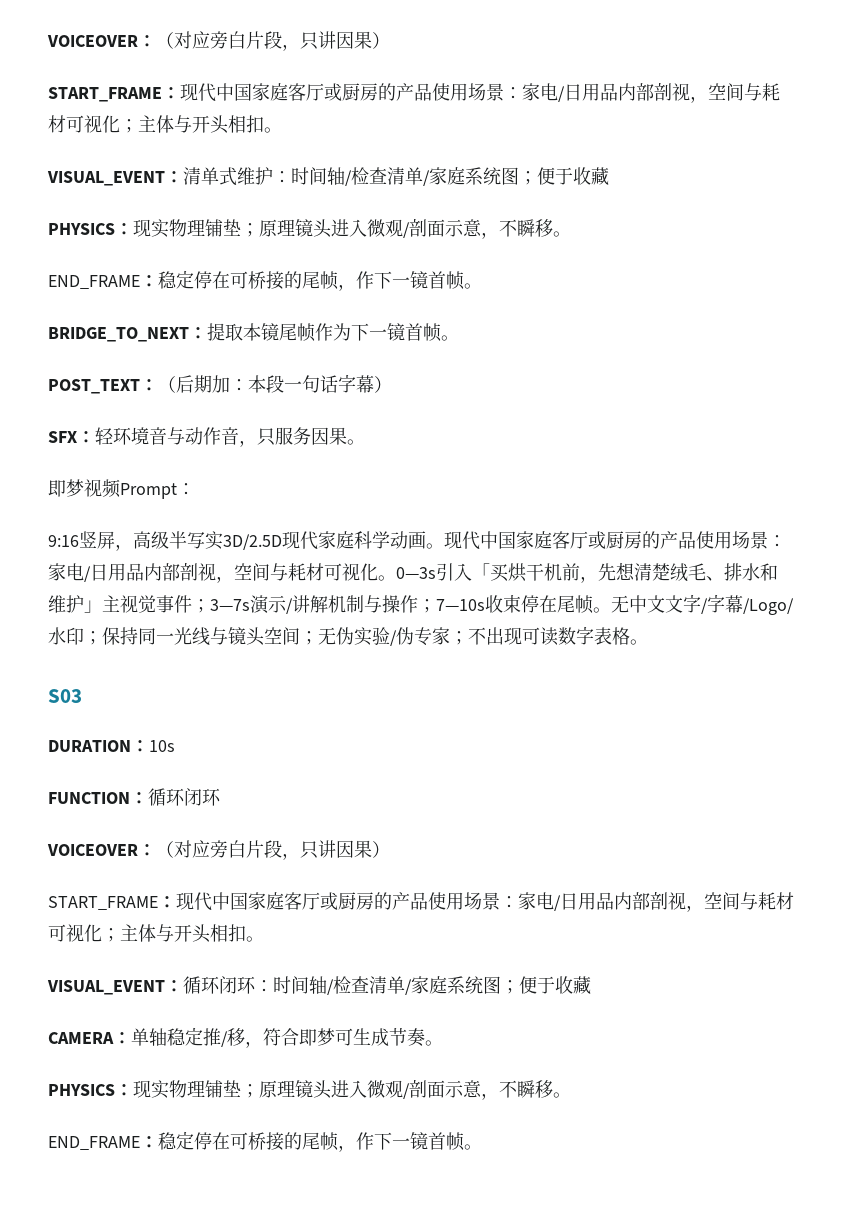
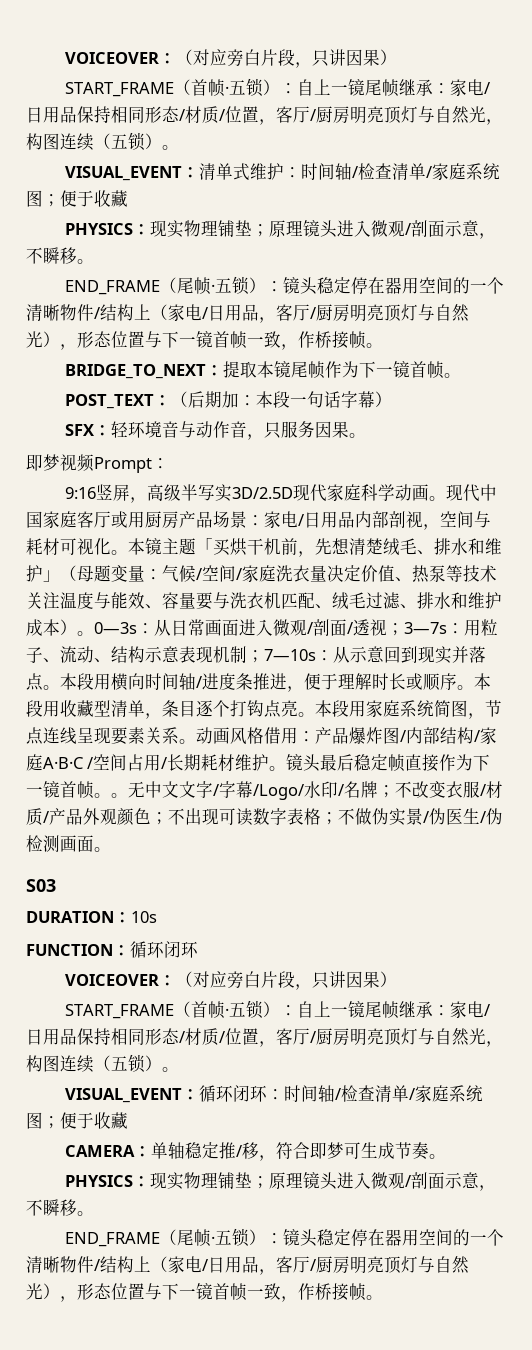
[47,31,390,51] [48,83,780,103] [48,115,264,134] VOICEOVER：（对应旁白片段，只讲因果） // START_FRAME：现代中国家庭客厅或厨房的产品使用场景：家电/日用品内部剖视，空间与耗材可视化；主体与开头相扣 -> [64,49,397,68] [64,78,490,97] [26,106,503,125] [26,132,162,151] VOICEOVER：（对应旁白片段，只讲因果） // START_FRAME（首帧·五锁）：自上一镜尾帧继承：家电/日用品保持相同形态/材质/位置，客厅/厨房明亮顶灯与自然光，构图连续（五锁）
[140,270,446,291] ：稳定停在可桥接的尾帧，作下一镜首 -> [159,276,504,295] [26,304,469,323] [26,330,349,350] （尾帧·五锁）：镜头稳定停在器用空间的一个清晰物件/结构上（家电/日用品，客厅/厨房明亮顶灯与自然光），形态位置与下一镜首帧一致，作桥接
[606,531,732,549] 厨房的产品使用 -> [128,511,213,529] 用厨房产品
[396,563,472,581] 0—3s引入 -> [128,537,196,555] 本镜主题
[102,595,594,614] 主视觉事件；3—7s演示/讲解机制与操作；7—10s收束停在尾帧 -> [60,565,497,583] [26,592,502,610] [26,619,498,636] [26,646,486,664] [26,673,491,692] [26,700,502,719] [26,727,497,745] [26,753,491,772] [26,780,111,799] （母题变量：气候/空间/家庭洗衣量决定价值、热泵等技术关注温度与能效、容量要与洗衣机匹配、绒毛过滤、排水和维护成本）。0—3s：从日常画面进入微观/剖面/透视；3—7s：用粒子、流动、结构示意表现机制；7—10s：从示意回到现实并落点。本段用横向时间轴/进度条推进，便于理解时长或顺序。本段用收藏型清单，条目逐个打钩点亮。本段用家庭系统简图，节点连线呈现要素关系。动画风格借用：产品爆炸图/内部结构/家庭A·B·C /空间占用/长期耗材维护。镜头最后稳定帧直接作为下一镜首帧。
[84,627,450,646] ；保持同一光线与镜头空间；无伪实验/伪专家 -> [338,781,503,799] [26,808,151,826] /名牌；不改变衣服/材质/产品外观颜色
(630, 636) none -> [321,808,503,826] [26,835,94,852] ；不做伪实景/伪医生/伪检测画面
[158,892,794,912] [48,924,246,943] ：现代中国家庭客厅或厨房的产品使用场景：家电/日用品内部剖视，空间与耗材可视化；主体与开头相扣 -> [173,1000,490,1019] [26,1028,503,1047] [26,1054,162,1073] （首帧·五锁）：自上一镜尾帧继承：家电/日用品保持相同形态/材质/位置，客厅/厨房明亮顶灯与自然光，构图连续（五锁）
[140,1131,446,1152] ：稳定停在可桥接的尾帧，作下一镜首 -> [159,1228,504,1247] [26,1256,469,1275] [26,1282,349,1302] （尾帧·五锁）：镜头稳定停在器用空间的一个清晰物件/结构上（家电/日用品，客厅/厨房明亮顶灯与自然光），形态位置与下一镜首帧一致，作桥接

